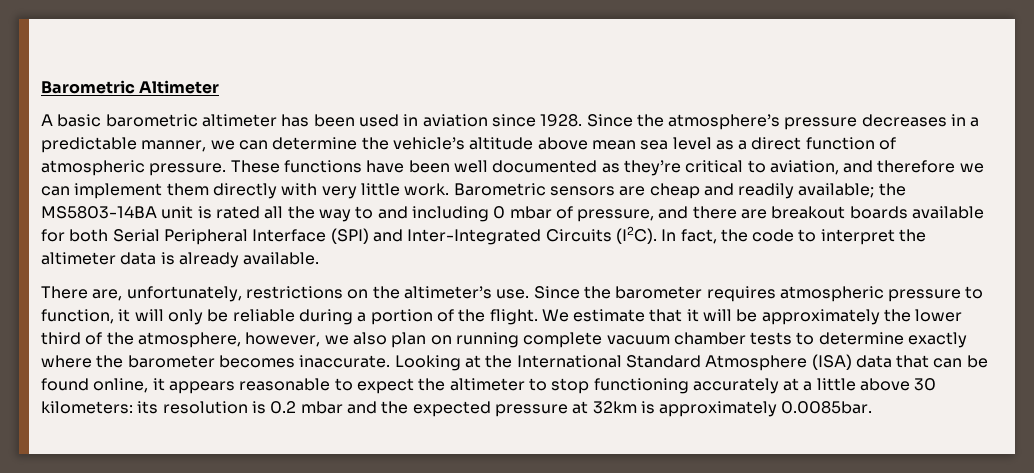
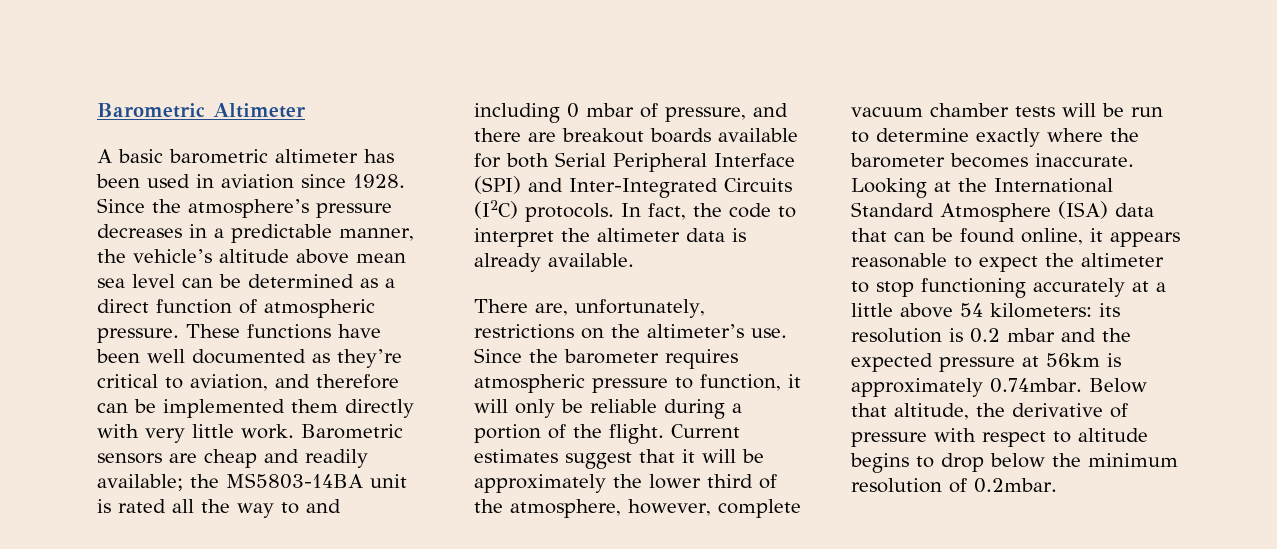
[210,137,358,150] we can determine -> (414, 234) none
(712, 143) none -> [182,274,354,288] can be determined
[959,163,984,173] [41,183,163,199] we can implement -> [97,399,285,418] can be implemented
[615,226,657,244] (I2C). -> [474,200,614,222] (I2C) protocols.
[541,309,646,322] We estimate -> [671,424,740,438] [474,449,632,469] Current estimates suggest
[324,332,519,348] we also plan on running -> (711, 507) none
(793, 338) none -> [1062,103,1163,117] will be run
[914,378,937,391] 30 -> [960,303,983,317] 54
[592,401,637,414] 32km -> [1046,353,1100,367] 56km
[781,401,873,414] 0.0085bar. -> [990,378,1147,393] [851,403,1128,420] [851,428,1148,447] [850,453,1178,473] [851,478,1057,493] 0.74mbar. Below that altitude, the derivative of pressure with respect to altitude begins to drop below the minimum resolution of 0.2mbar.

